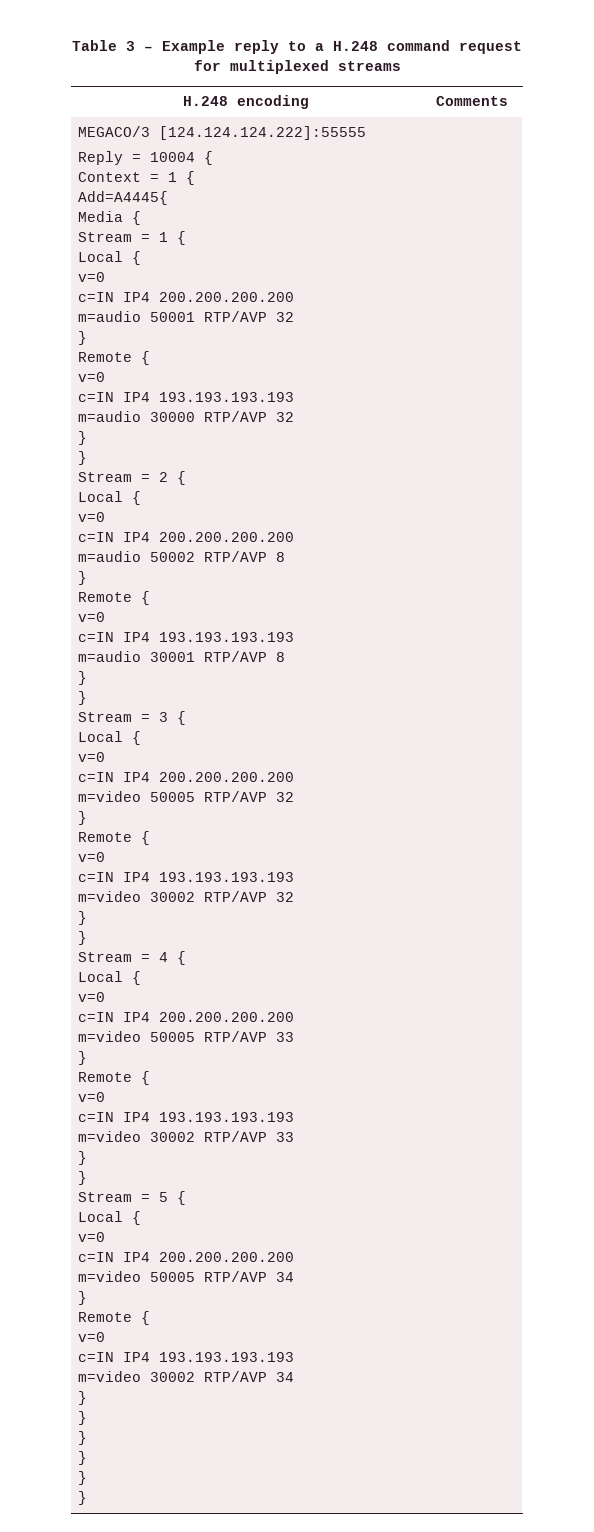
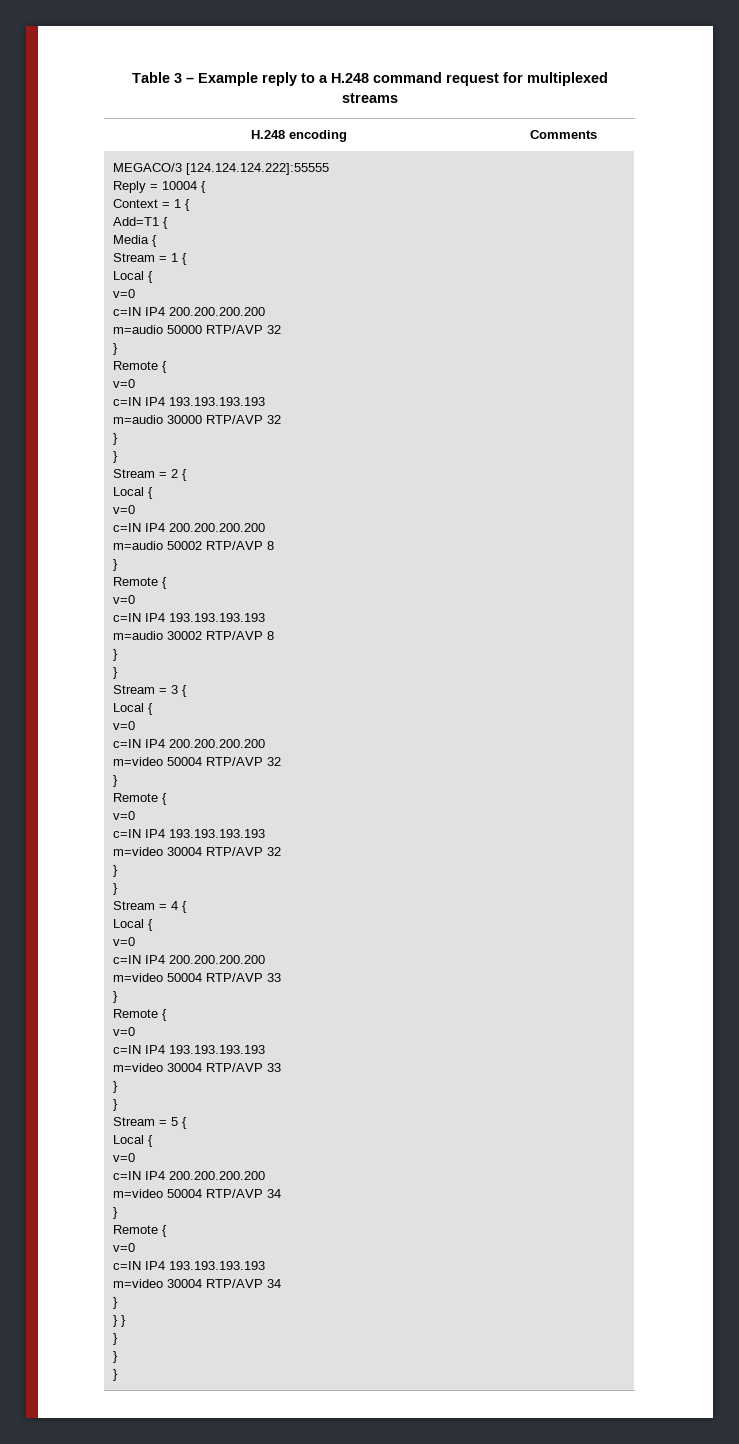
[77,191,168,205] Add=A4445{ -> [112,217,168,229] Add=T1 {
[149,312,195,322] 50001 -> [166,325,202,334] 50000
[149,652,195,662] 30001 -> [166,631,202,640] 30002
[149,792,195,802] 50005 -> [166,757,202,766] 50004
[149,892,195,902] 30002 -> [166,847,202,856] 30004
[149,1032,195,1042] 50005 -> [166,973,202,982] 50004
[149,1132,195,1142] 30002 -> [166,1063,202,1072] 30004
[149,1272,195,1282] 50005 -> [166,1189,202,1198] 50004
[149,1372,195,1382] 30002 -> [166,1279,202,1288] 30004
(87, 1418) // -> (118, 1321) none

